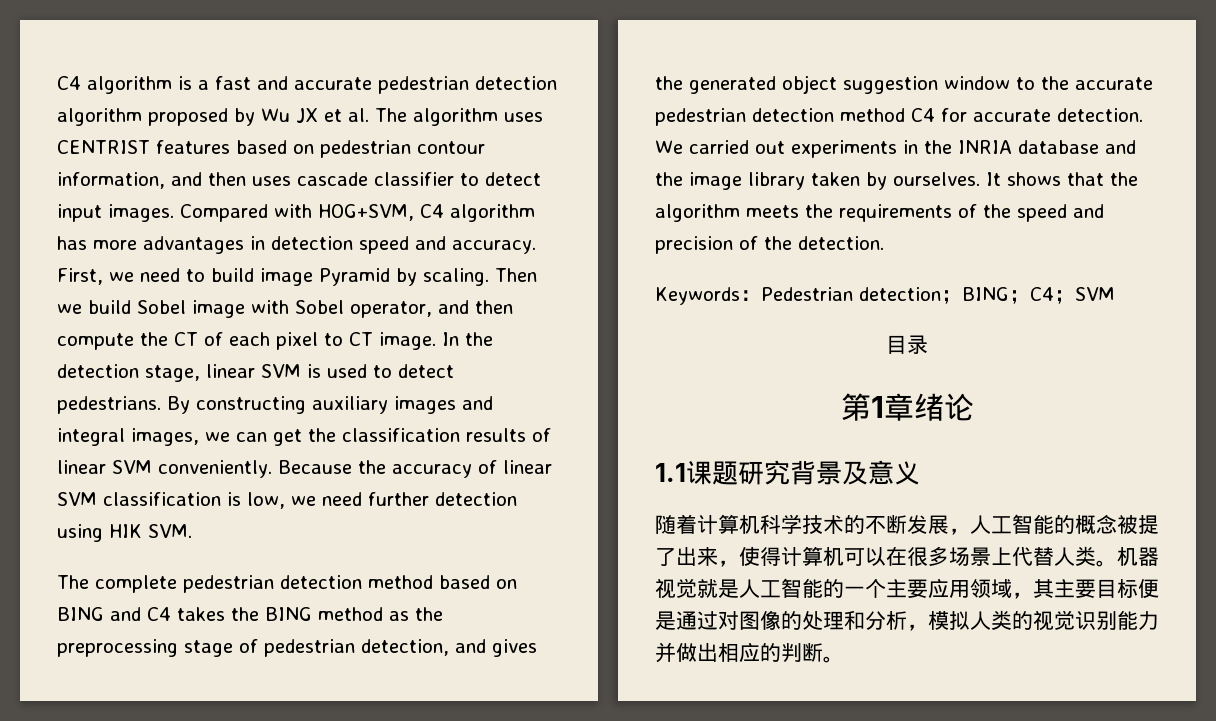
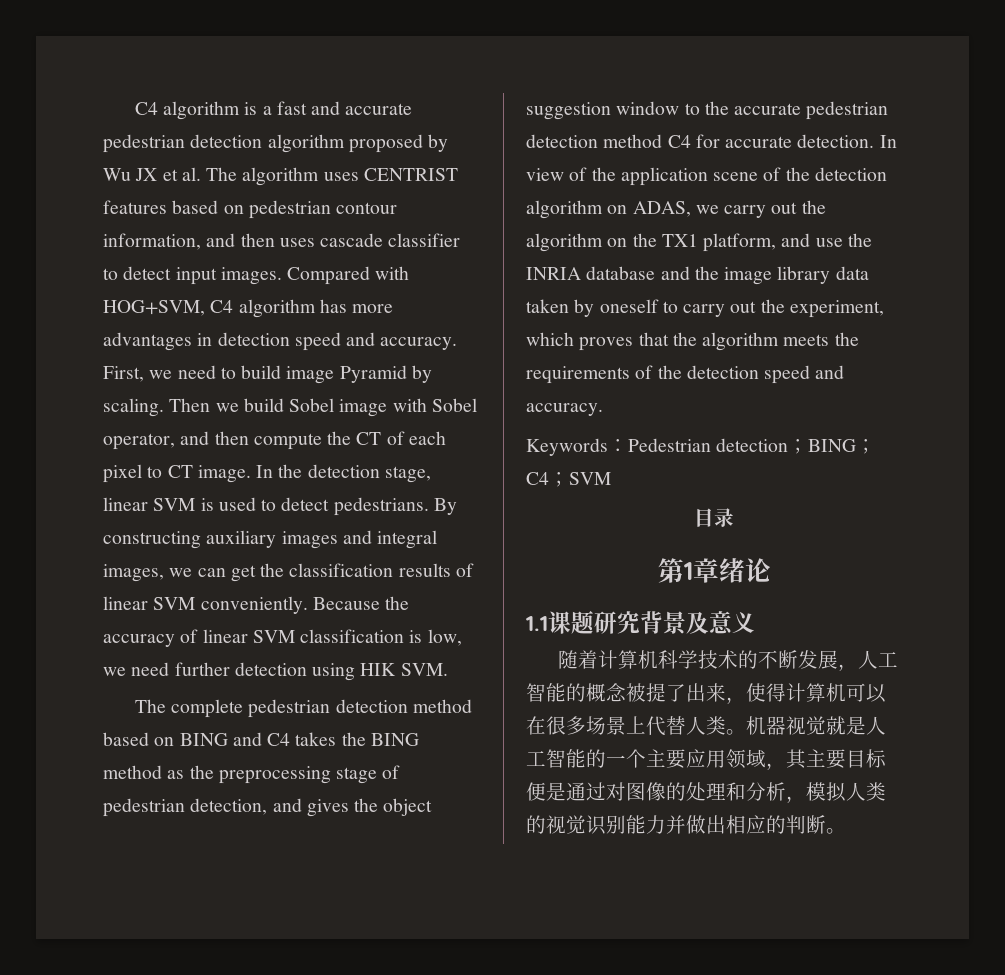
[689,76,776,94] generated -> (379, 805) none
[655,140,918,158] We carried out experiments in -> [879,135,897,148] [526,167,887,186] [526,200,826,219] [526,233,843,252] In view of the application scene of the detection algorithm on ADAS, we carry out the algorithm on the TX1 platform, and use
(805, 181) none -> [835,266,869,280] data
[893,172,1061,186] ourselves. It shows -> [599,299,884,318] [526,332,634,351] oneself to carry out the experiment, which proves
[1017,204,1104,222] [655,236,884,254] speed and precision of the detection. -> [686,365,845,384] [526,403,603,416] detection speed and accuracy.

